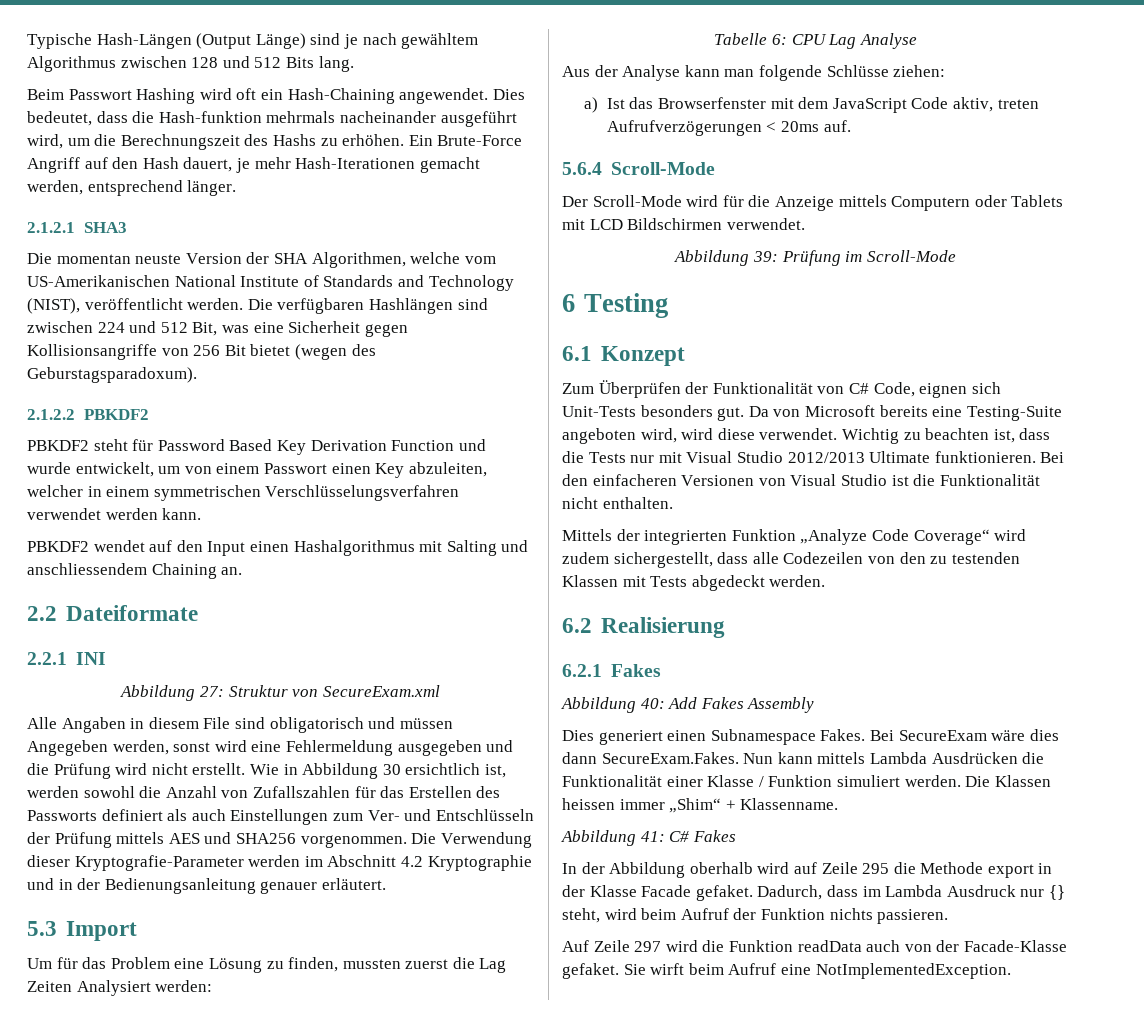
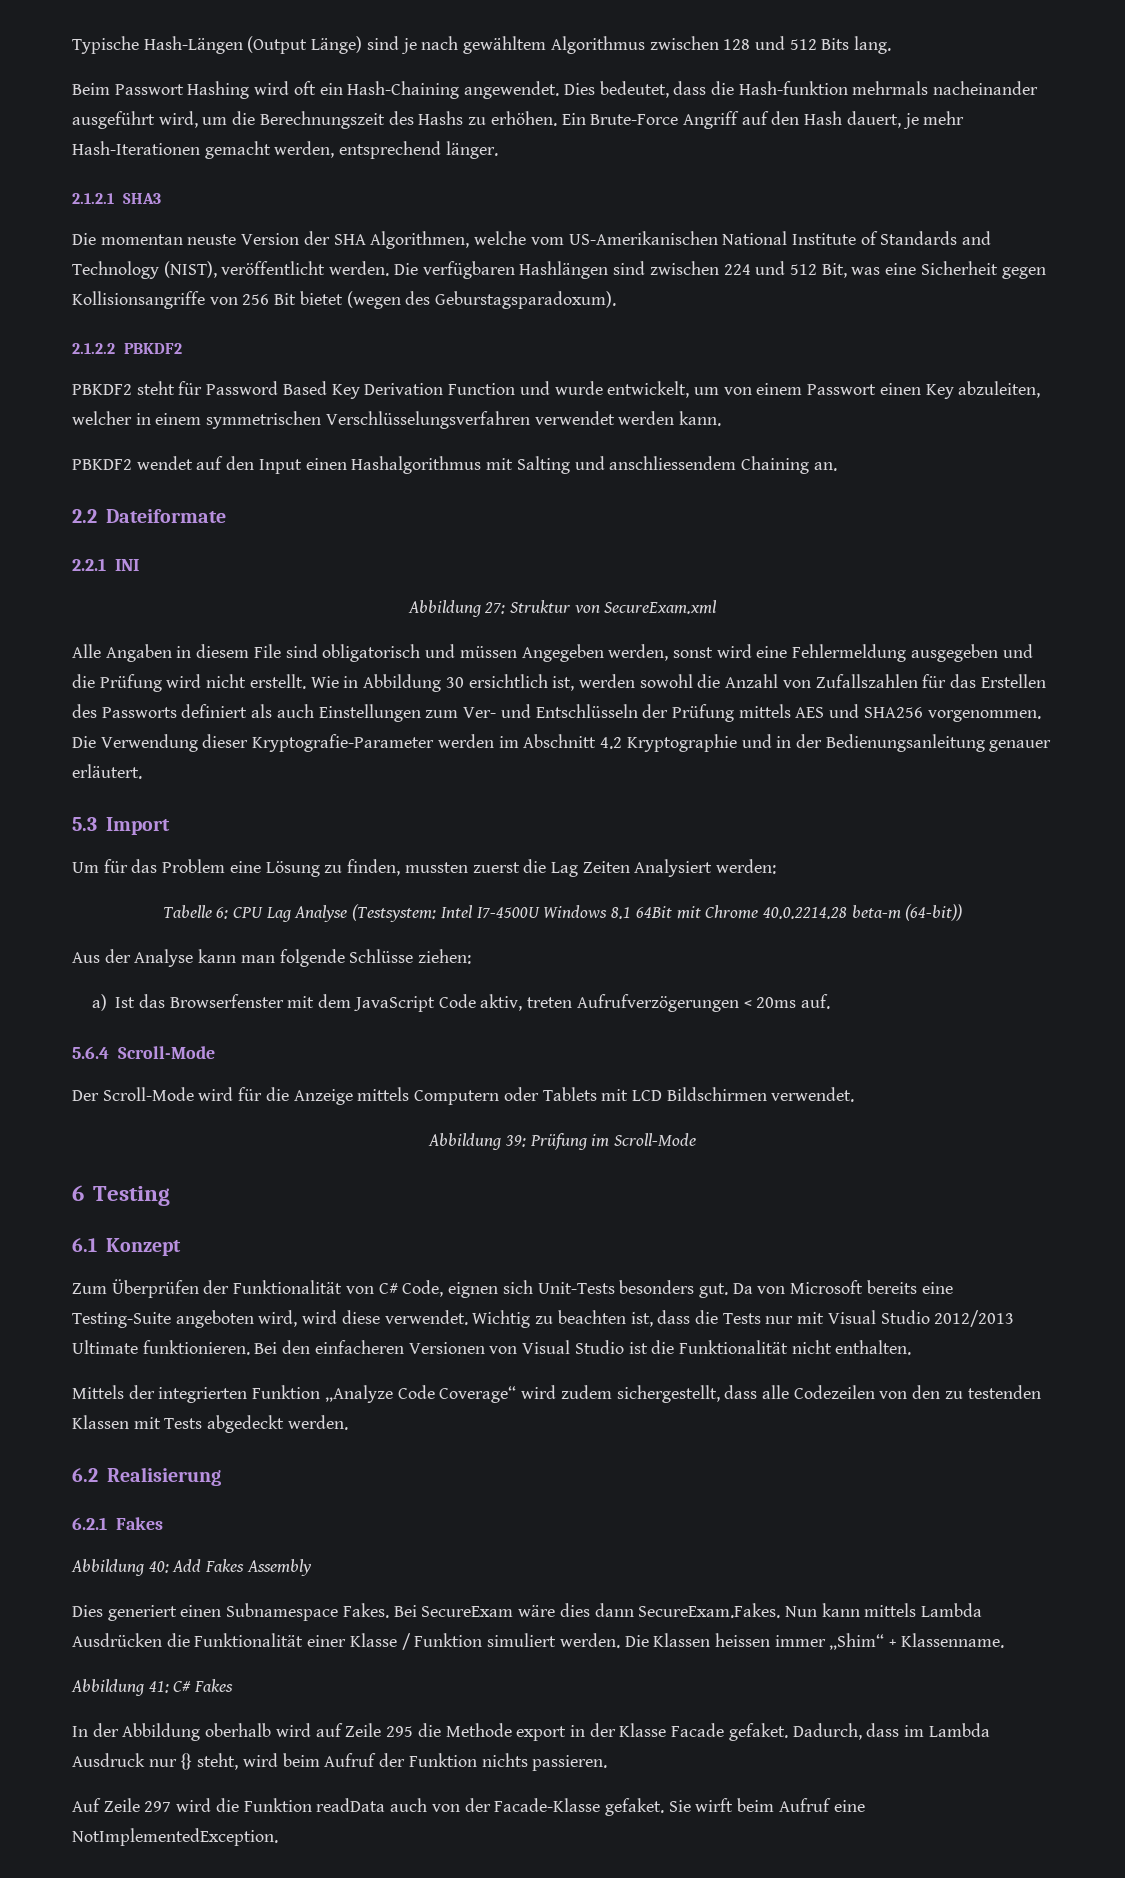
(917, 41) none -> [352,904,963,922] (Testsystem: Intel I7-4500U Windows 8.1 64Bit mit Chrome 40.0.2214.28 beta-m (64-bit))

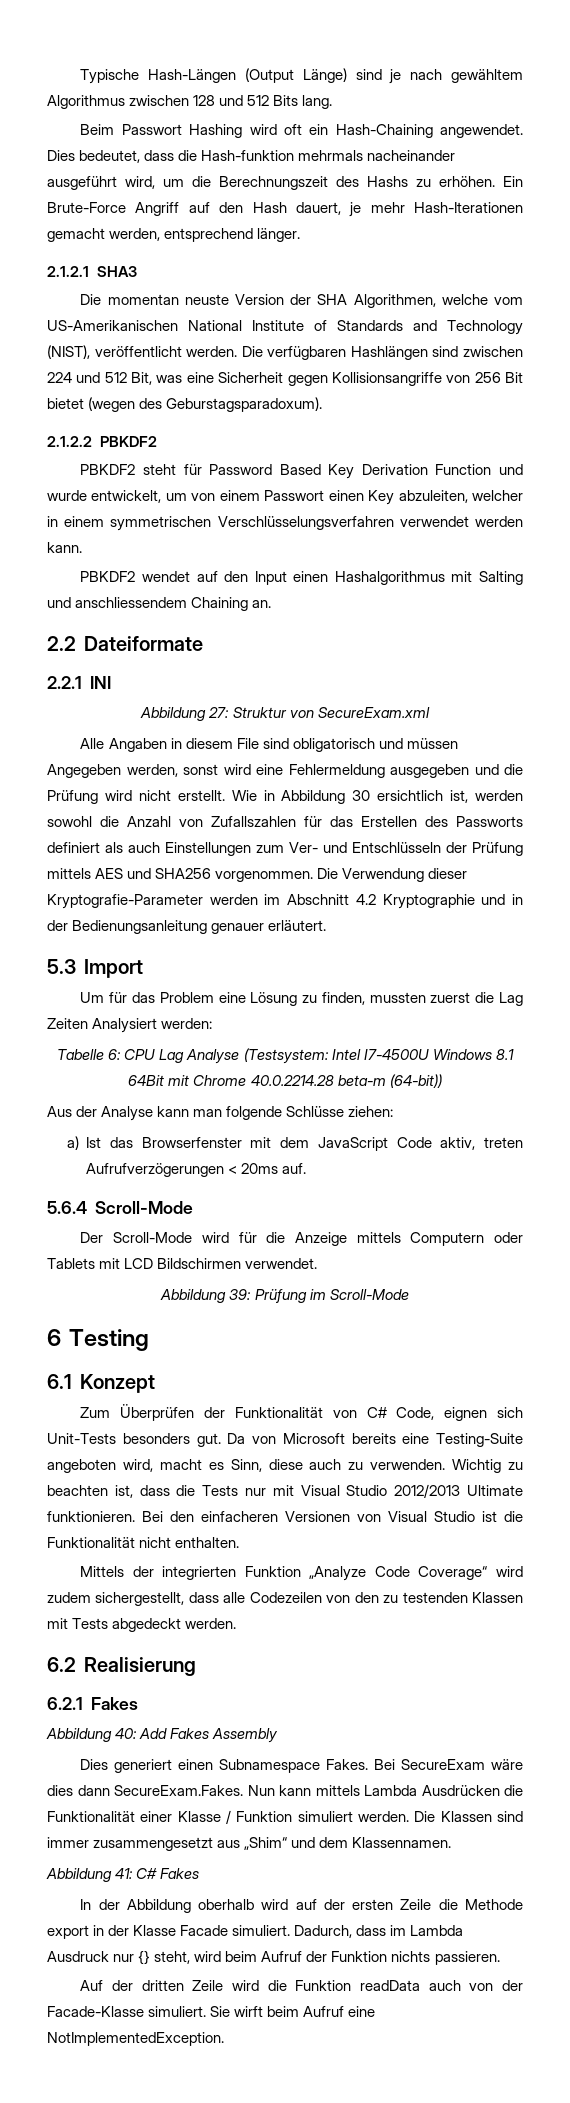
[302,1310,468,1325] wird diese verwendet. -> [159,1459,446,1472] macht es Sinn, diese auch zu verwenden.
[714,1633,1004,1650] heissen immer „Shim“ + Klassenname. -> [497,1811,523,1822] [47,1837,452,1851] sind immer zusammengesetzt aus „Shim“ und dem Klassennamen.
[345,1723,414,1737] Zeile 295 -> [323,1899,432,1910] der ersten Zeile
[728,1723,788,1741] gefaket. -> [232,1925,291,1936] simuliert.
[103,1798,172,1812] Zeile 297 -> [112,1980,224,1991] der dritten Zeile
[604,1798,664,1816] gefaket. -> [148,2006,207,2017] simuliert.

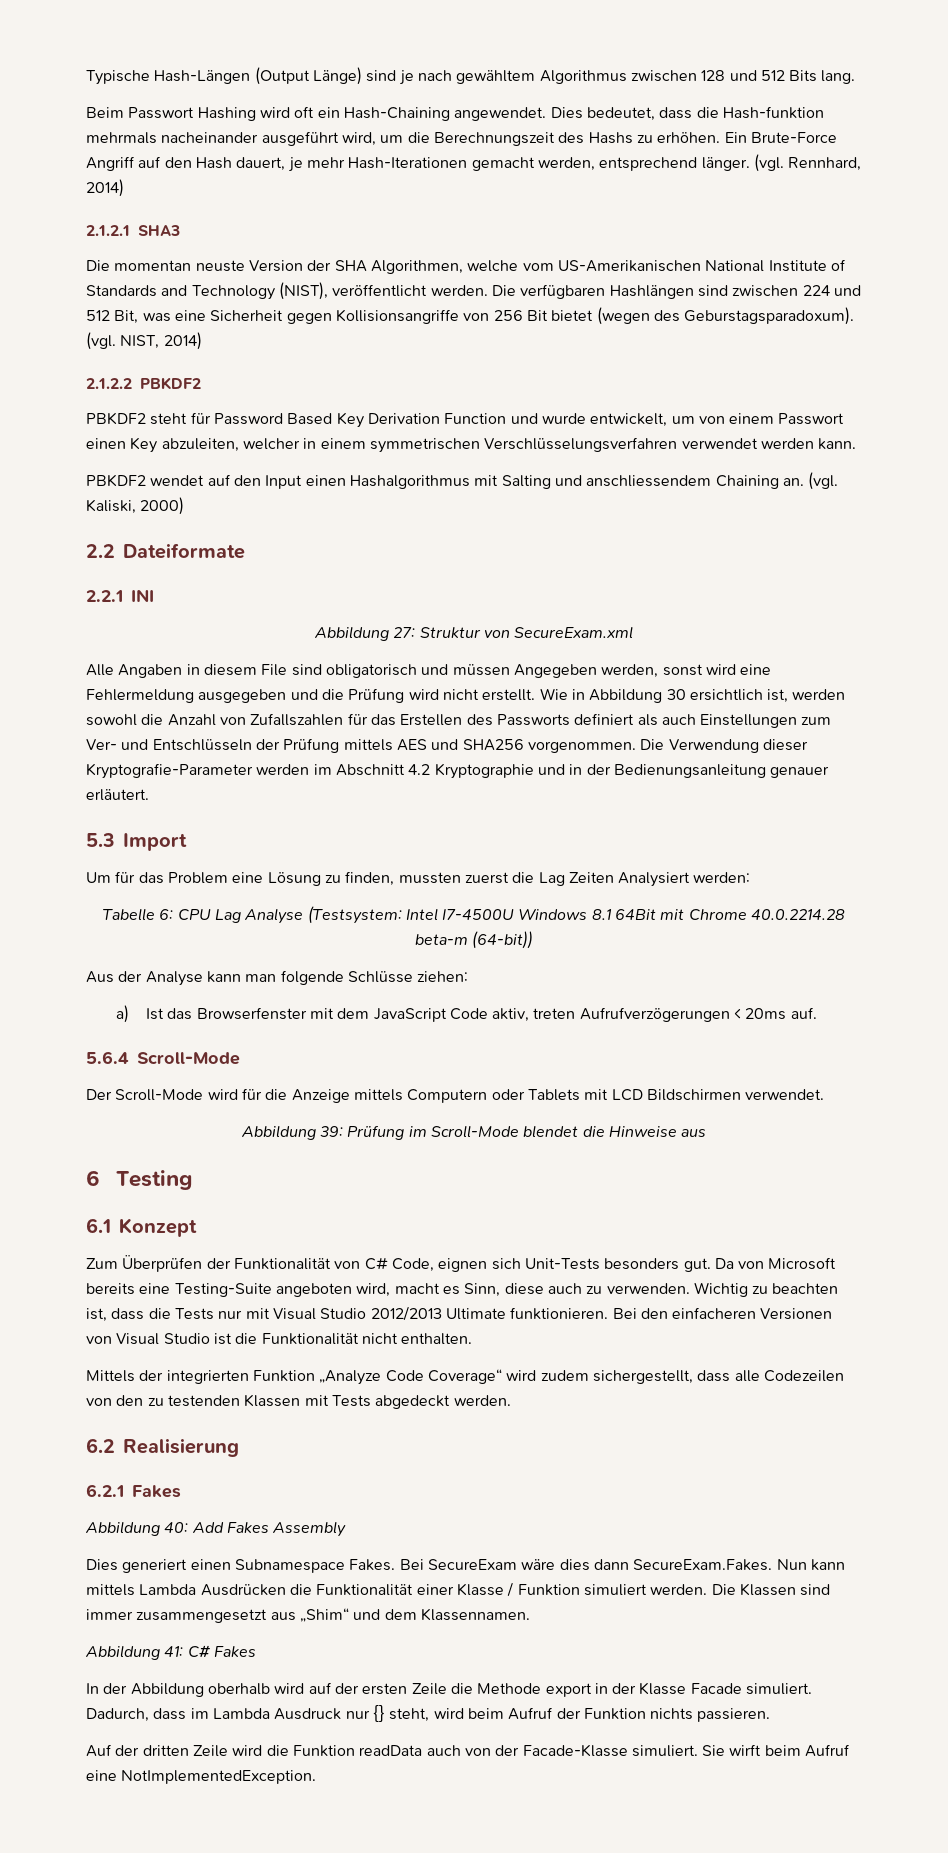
(301, 235) none -> [753,154,862,172] [86,179,124,197] (vgl. Rennhard, 2014)
(323, 404) none -> [86,332,202,350] (vgl. NIST, 2014)
(272, 604) none -> [808,472,839,490] [86,497,185,515] (vgl. Kaliski, 2000)
(409, 1294) none -> [523,1125,707,1138] blendet die Hinweise aus

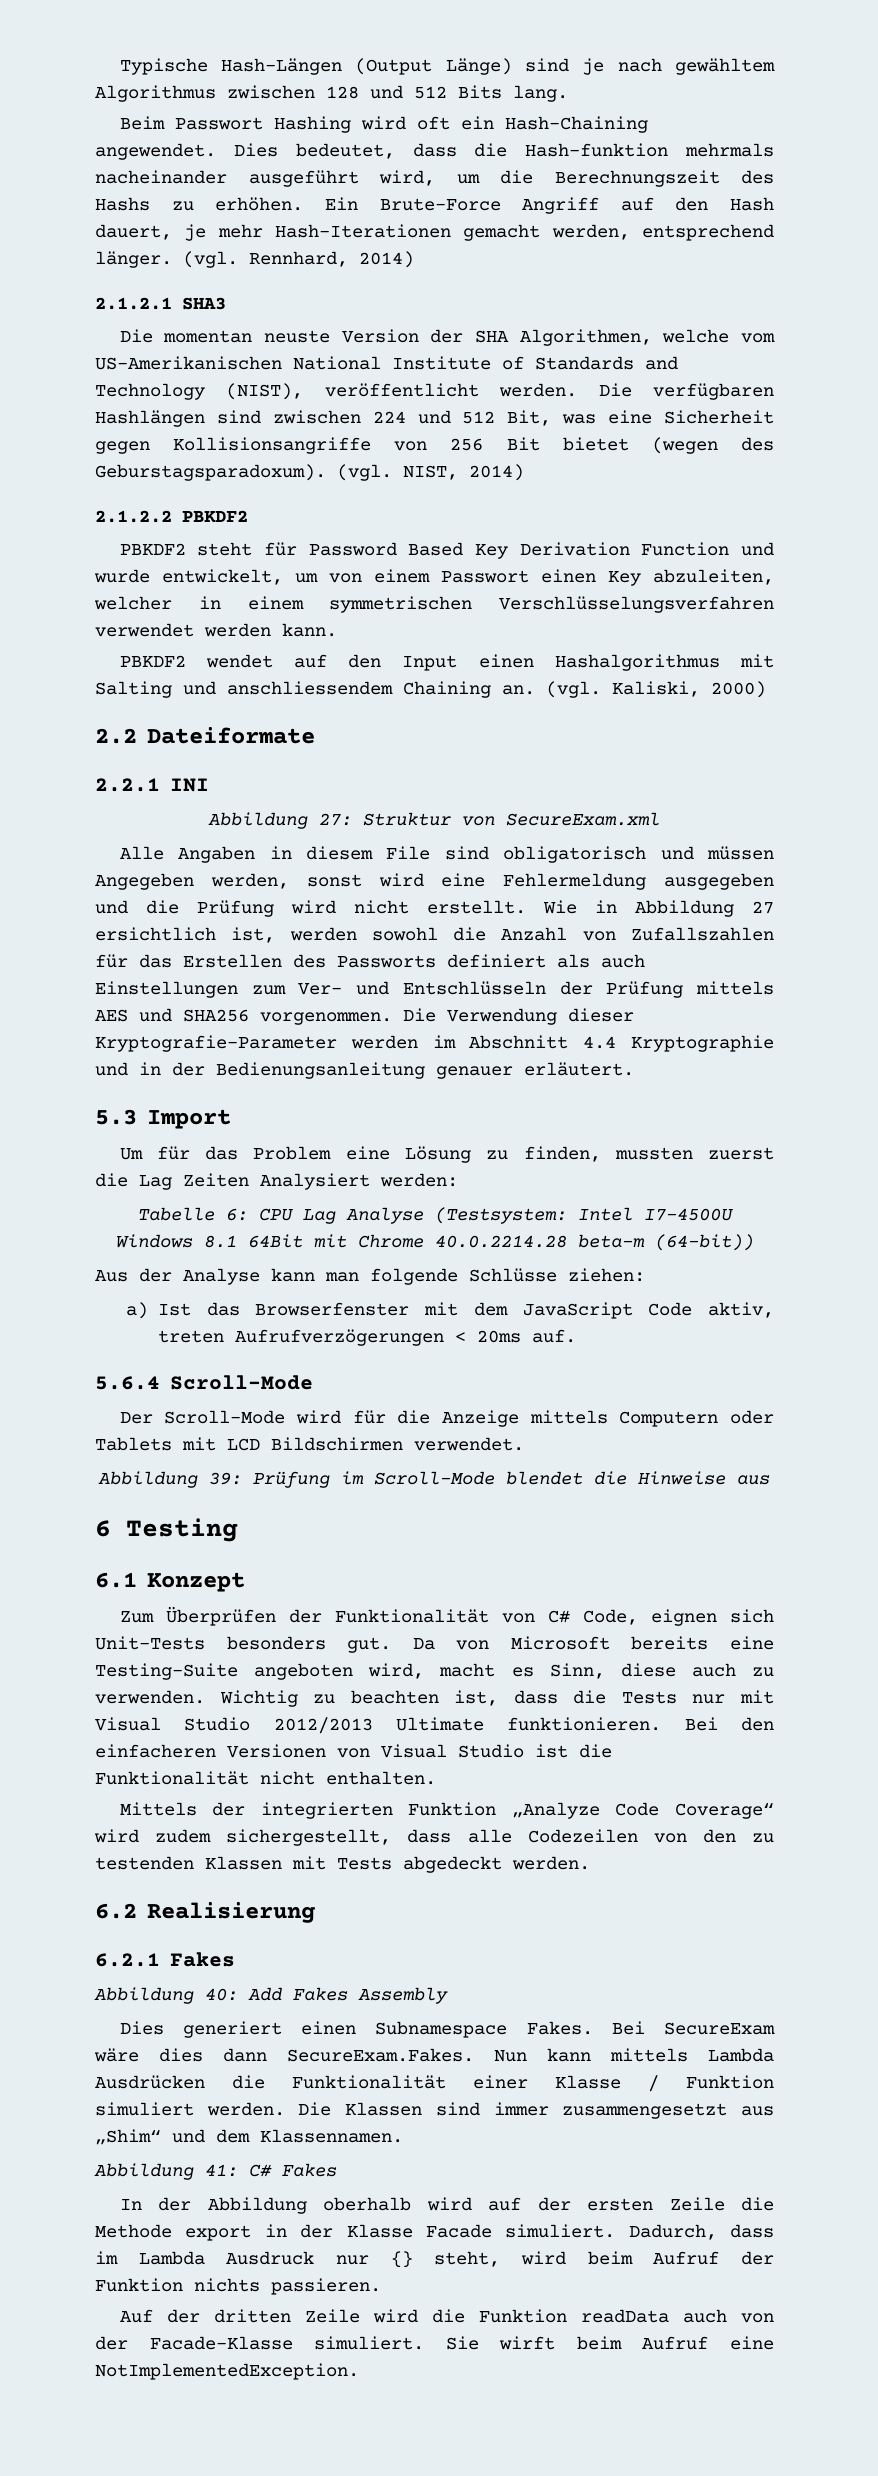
[666,689,686,700] 30 -> [752,901,774,914] 27
[408,764,431,775] 4.2 -> [583,1036,617,1049] 4.4

